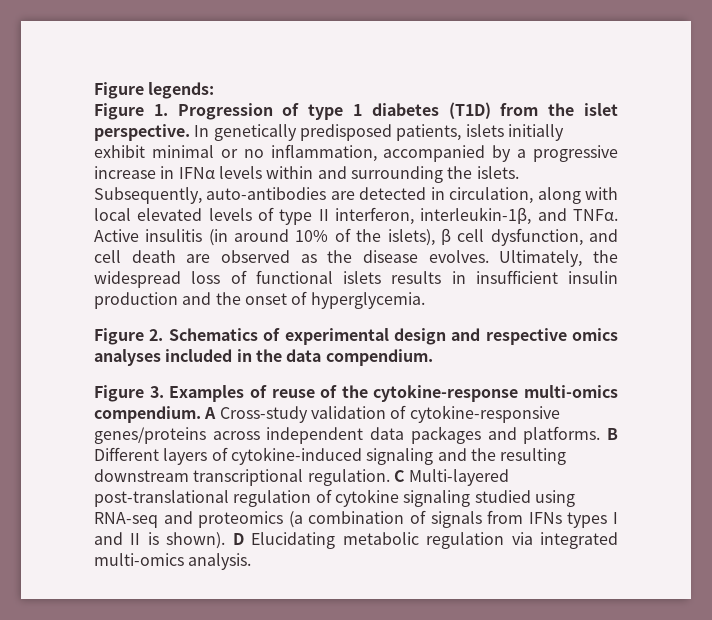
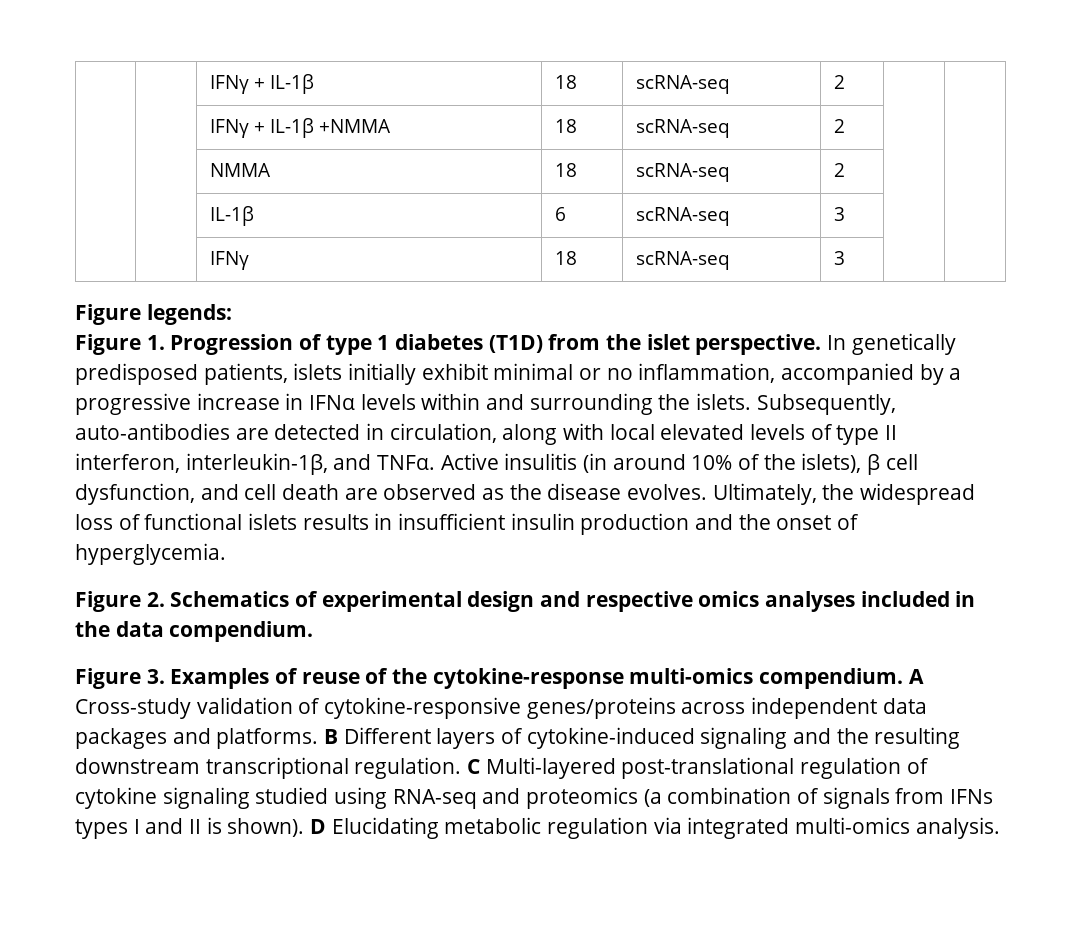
(94, 90) none -> [209,74,314,94] [554,75,577,89] [635,75,730,94] [833,75,845,89] [209,118,391,138] [554,119,577,133] [635,119,730,138] [833,119,845,133] [209,163,271,177] [554,163,577,177] [635,163,730,182] [833,163,845,177] [209,206,254,226] [554,207,566,221] [635,207,730,226] [833,207,845,221] [209,251,249,270] [554,251,577,265] [635,251,730,270] [833,251,845,265] | | IFNγ + IL-1β | 18 | scRNA-seq | 2 | | // | | IFNγ + IL-1β +NMMA | 18 | scRNA-seq | 2 | | // | | NMMA | 18 | scRNA-seq | 2 | | // | | IL-1β | 6 | scRNA-seq | 3 | | // | | IFNγ | 18 | scRNA-seq | 3 | | //

